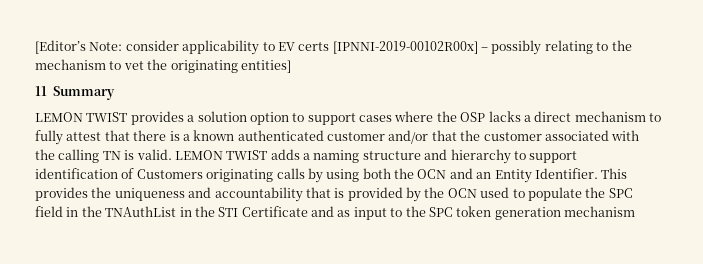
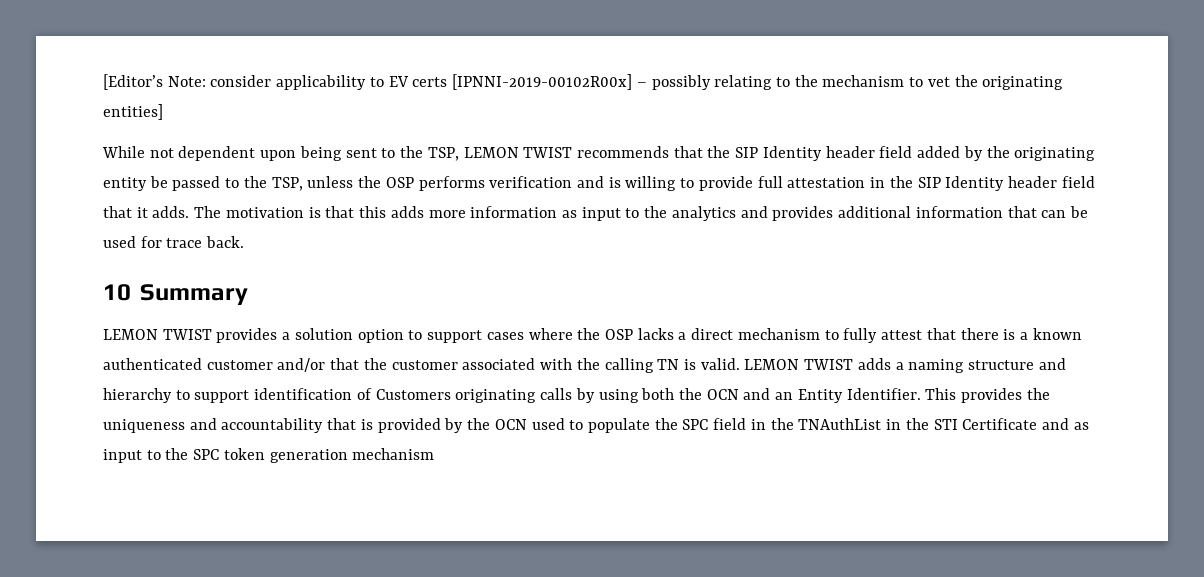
[35,86,47,96] 11 -> [102,146,1096,161] [103,176,1095,191] [103,206,1088,221] [103,236,245,248] [103,284,131,301] While not dependent upon being sent to the TSP, LEMON TWIST recommends that the SIP Identity header field added by the originating entity be passed to the TSP, unless the OSP performs verification and is willing to provide full attestation in the SIP Identity header field that it adds. The motivation is that this adds more information as input to the analytics and provides additional information that can be used for trace back. // 10

